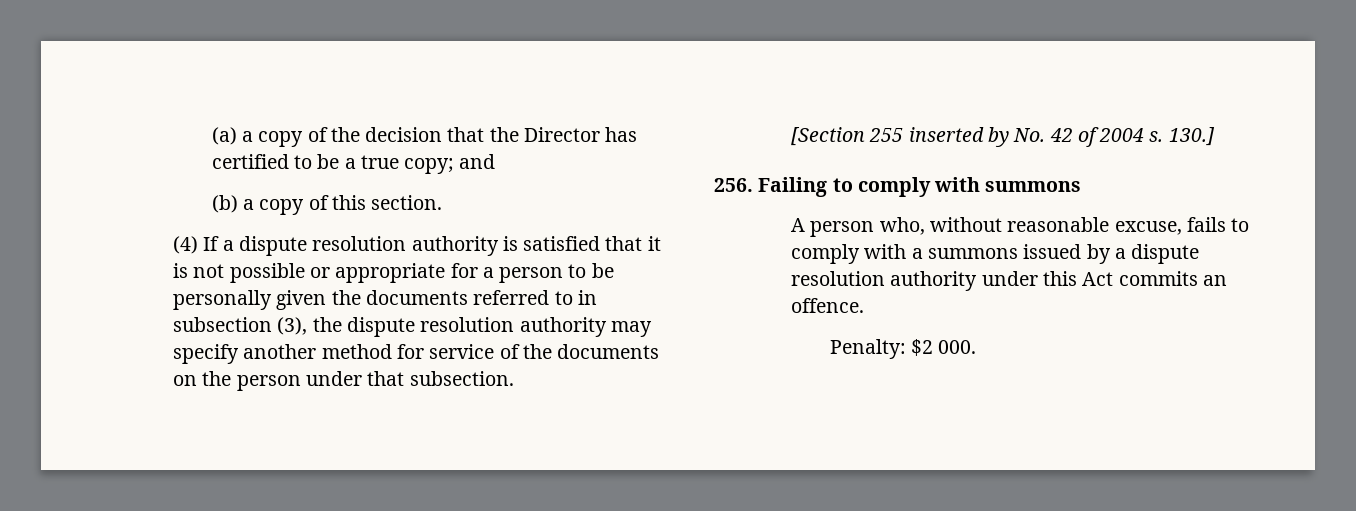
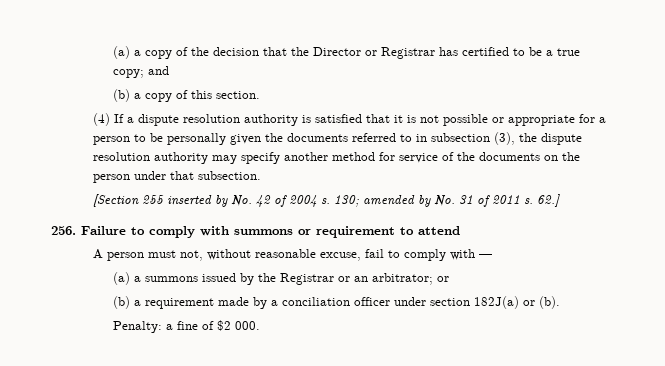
(600, 134) none -> [365,47,436,59] or Registrar
[1168,127,1215,146] 130.] -> [333,194,560,207] 130; amended by No. 31 of 2011 s. 62.]
[758,177,828,197] Failing -> [81,226,126,235] Failure
(1082, 186) none -> [298,226,460,238] or requirement to attend
[879,217,925,235] who, -> [147,250,203,261] must not,
[1186,217,1250,232] [791,244,907,264] fails to comply with -> [364,249,492,261] [113,272,131,285] fail to comply with — // (a)
[1114,244,1200,264] [791,271,1227,291] [791,298,865,313] [829,339,906,359] a dispute resolution authority under this Act commits an offence. // Penalty: -> [258,273,450,285] [113,296,561,309] [113,321,215,333] the Registrar or an arbitrator; or // (b) a requirement made by a conciliation officer under section 182J(a) or (b). // Penalty: a fine of

